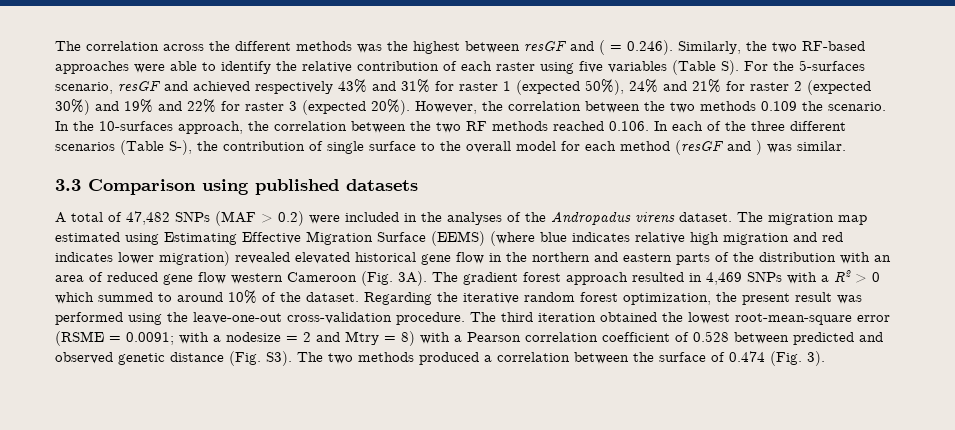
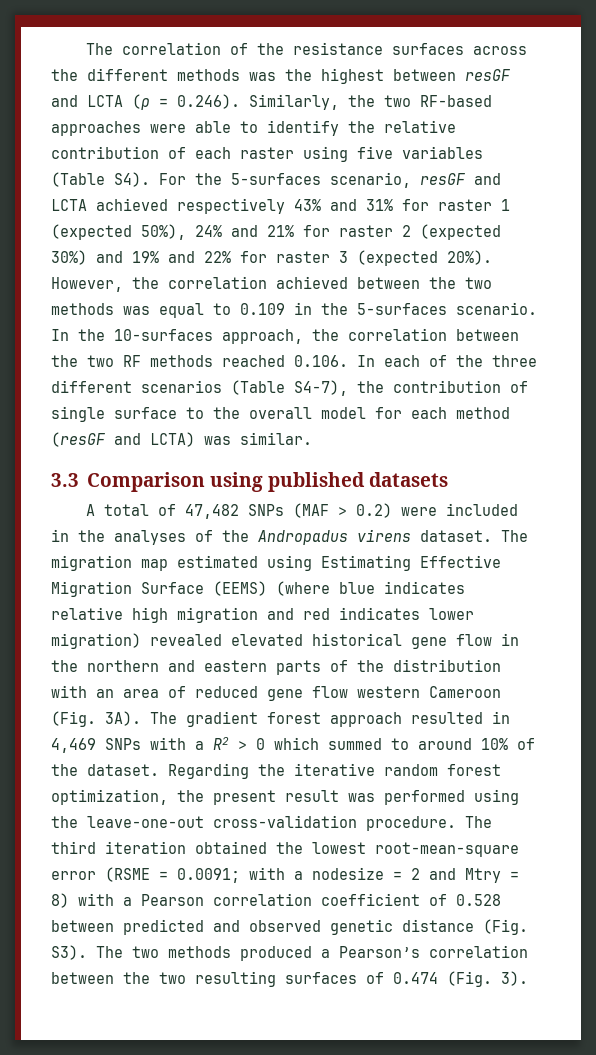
(159, 46) none -> [230,42,465,55] of the resistance surfaces
[599,40,605,55] ( -> [87,94,150,110] LCTA (ρ
[721,60,739,75] S). -> [114,172,150,187] S4).
(188, 86) none -> [51,199,87,211] LCTA
(581, 106) none -> [276,276,348,289] achieved
[761,101,823,111] 0.109 the -> [123,302,447,318] was equal to 0.109 in the 5-surfaces
[169,140,192,155] S-), -> [294,380,348,396] S4-7),
[756,140,762,155] ) -> [150,432,195,447] LCTA)
[497,352,706,364] correlation between the surface -> [339,945,528,958] [51,971,357,987] Pearson’s correlation between the two resulting surfaces

